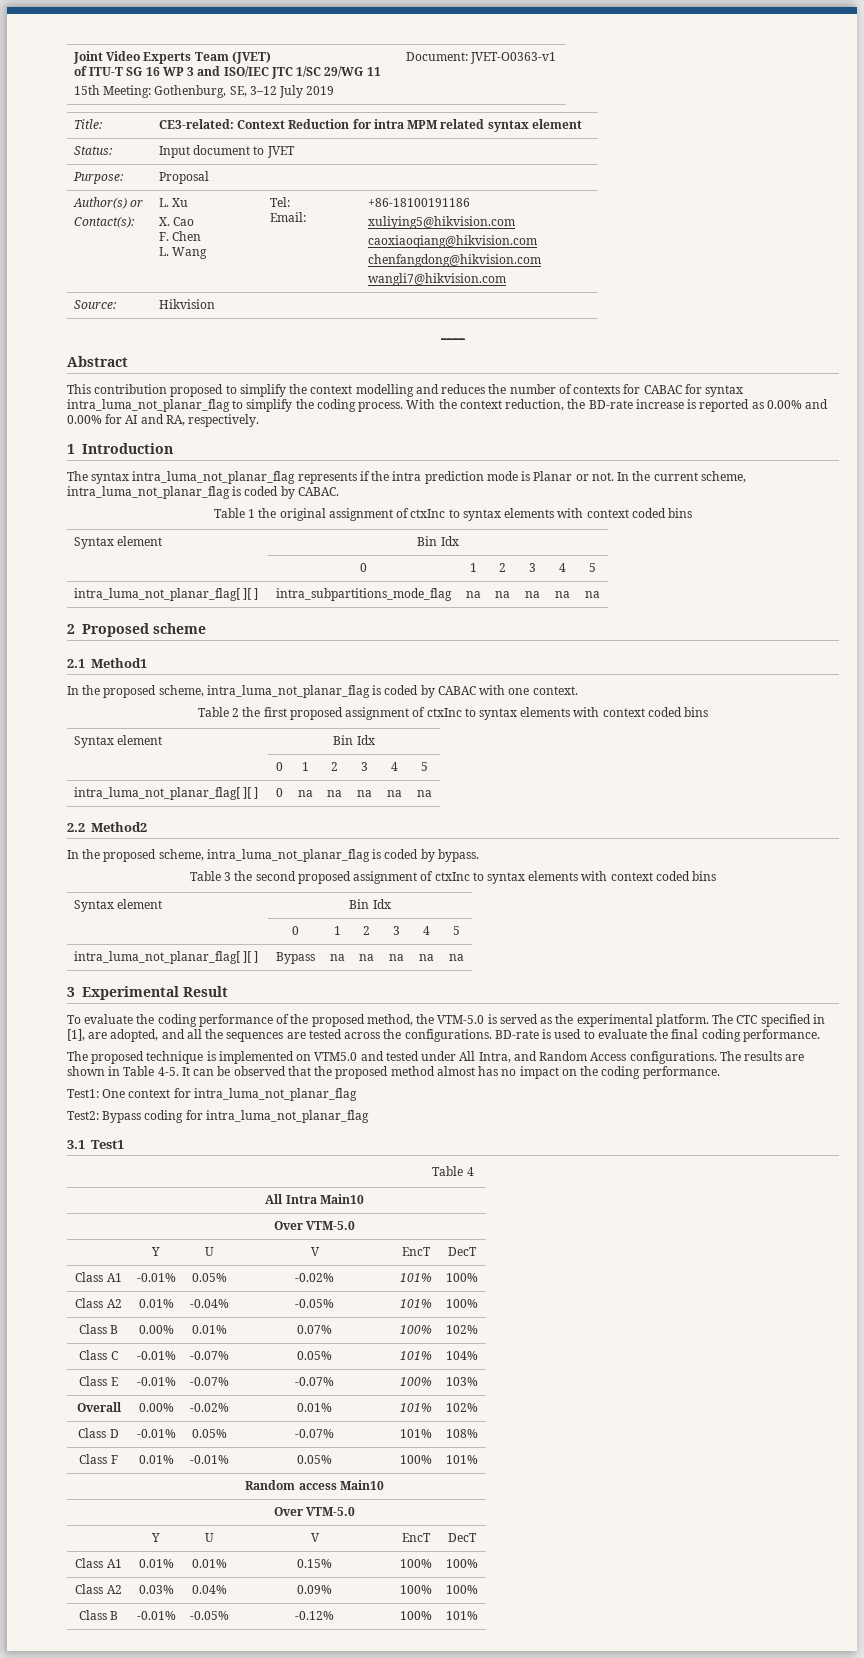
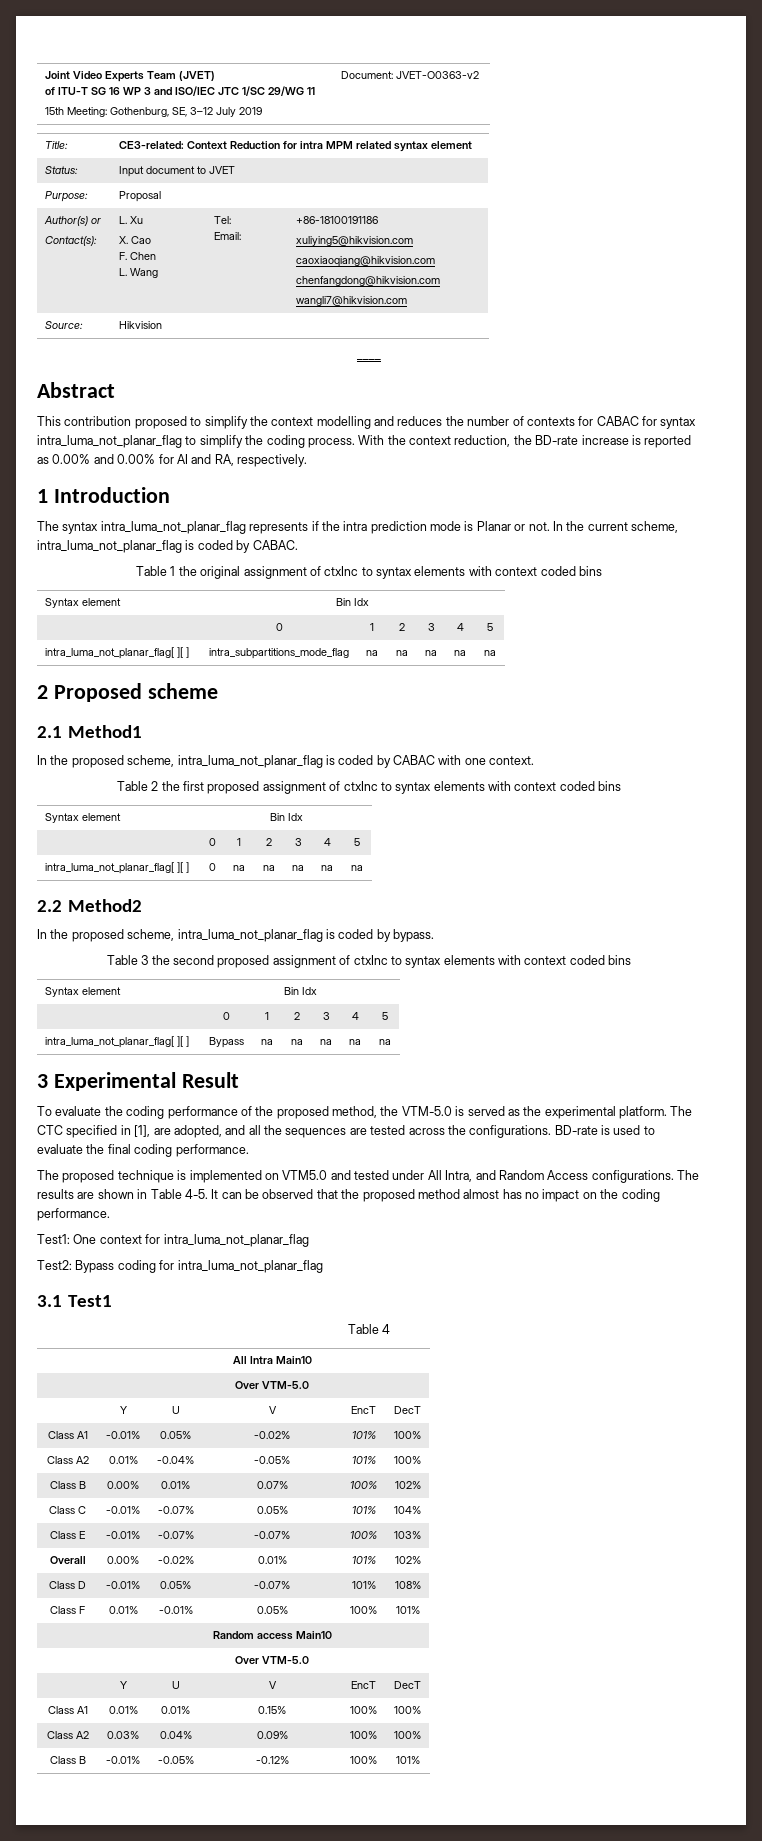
[470,52,557,64] JVET-O0363-v1 -> [396,71,480,79] JVET-O0363-v2

